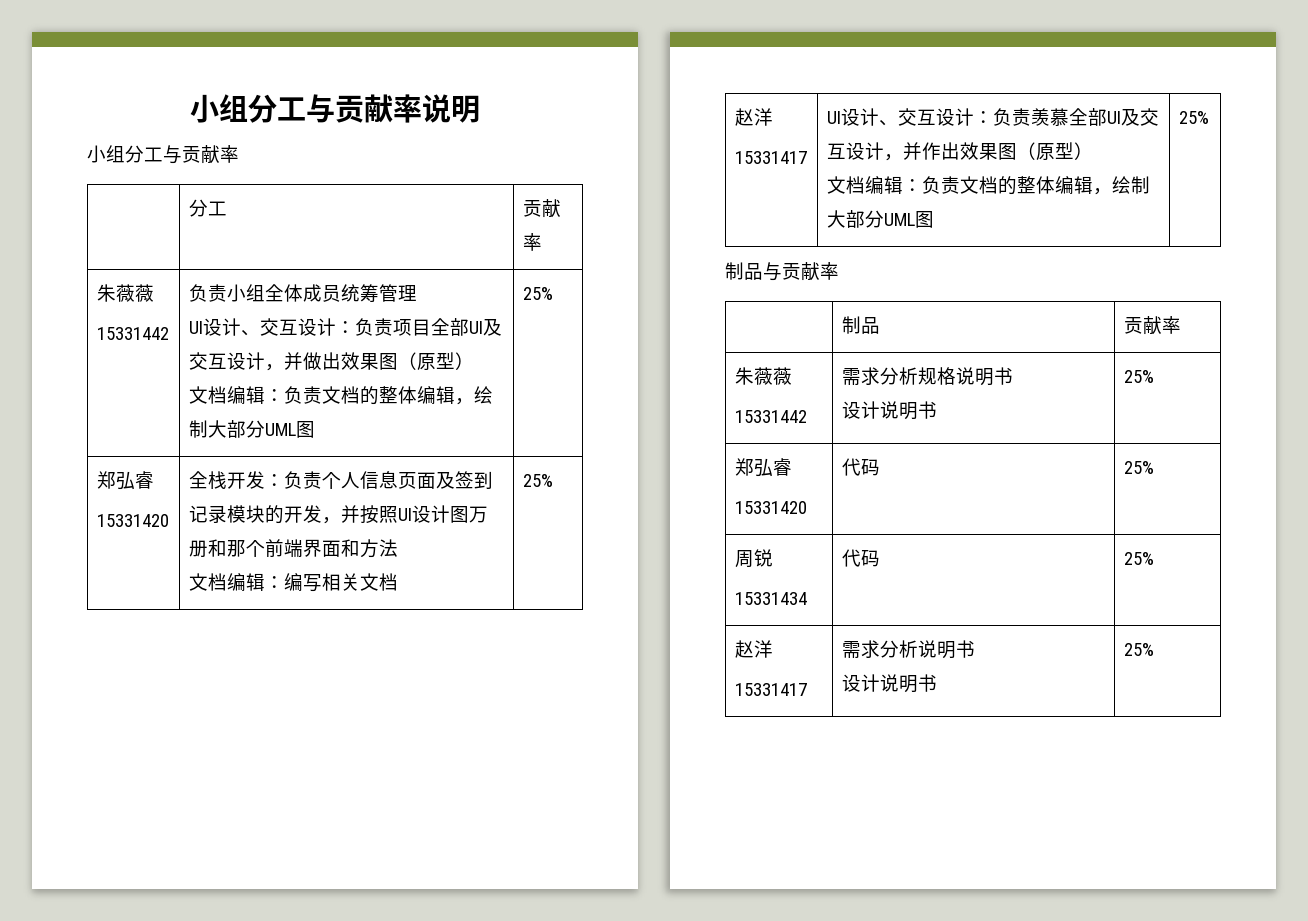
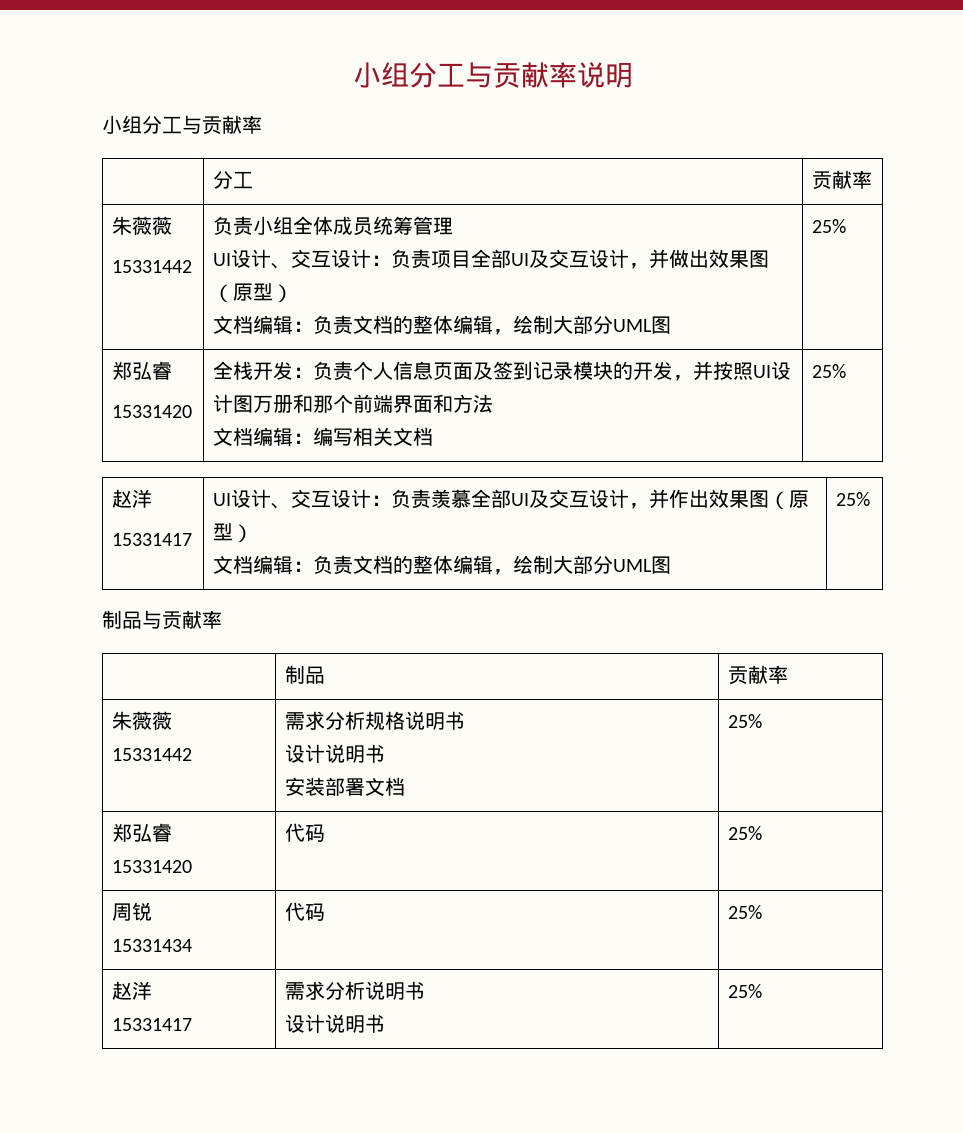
(937, 410) none -> [285,777,406,796] // 安装部署文档

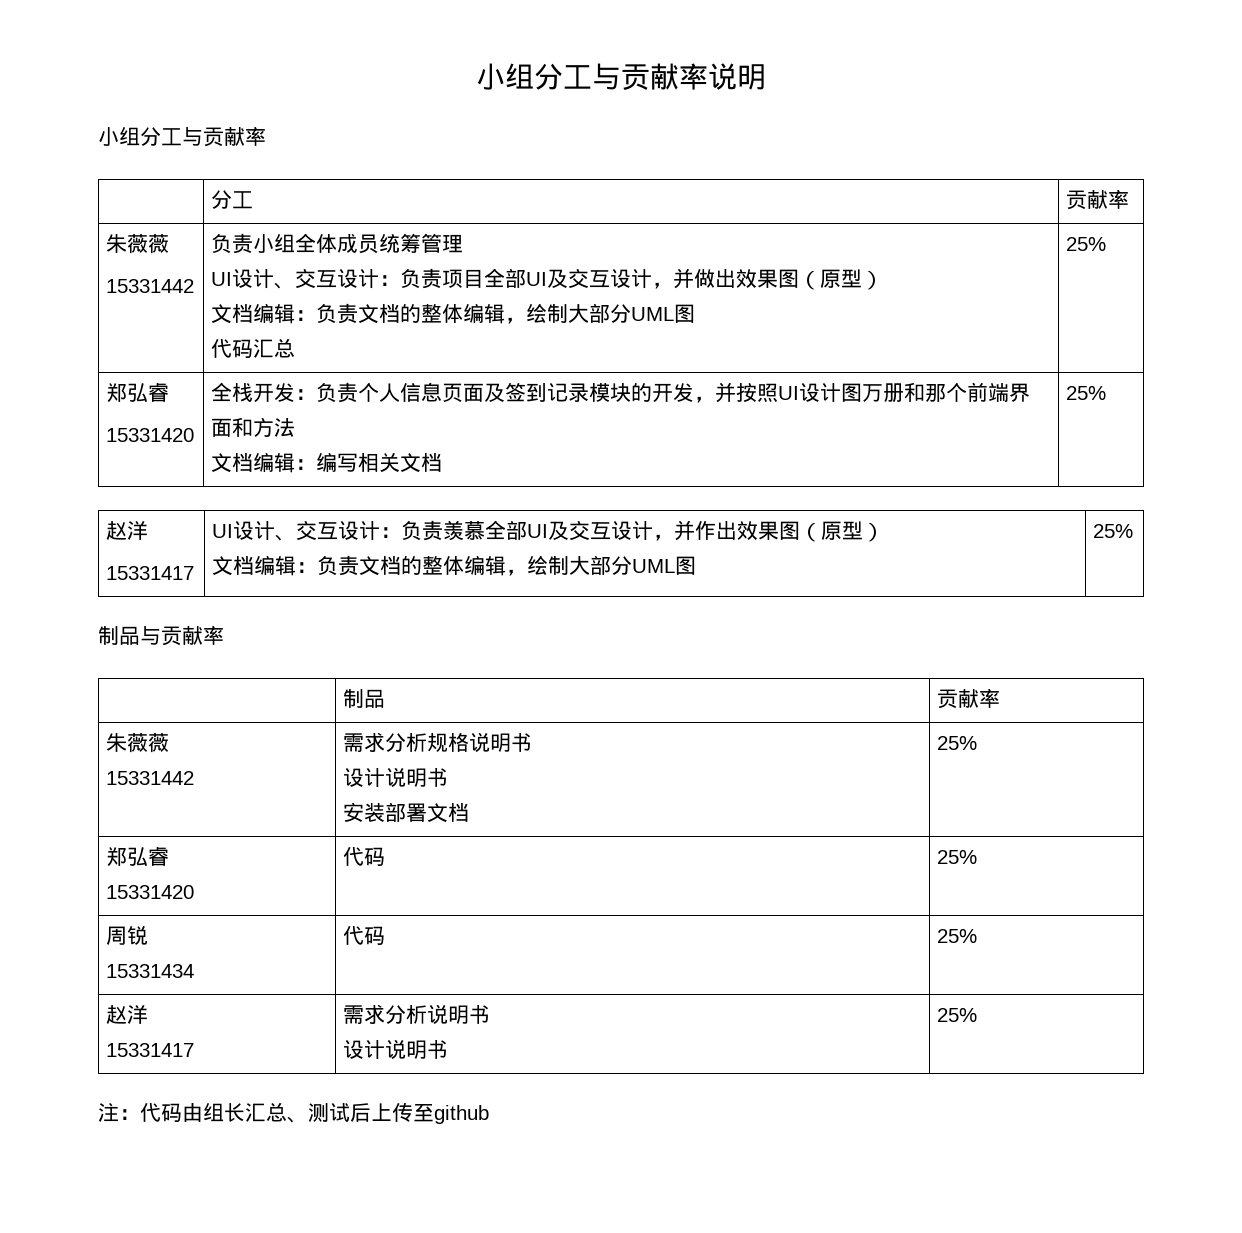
(672, 325) none -> [211,338,296,358] // 代码汇总
(763, 991) none -> [98,1102,489,1124] // 注：代码由组长汇总、测试后上传至github

